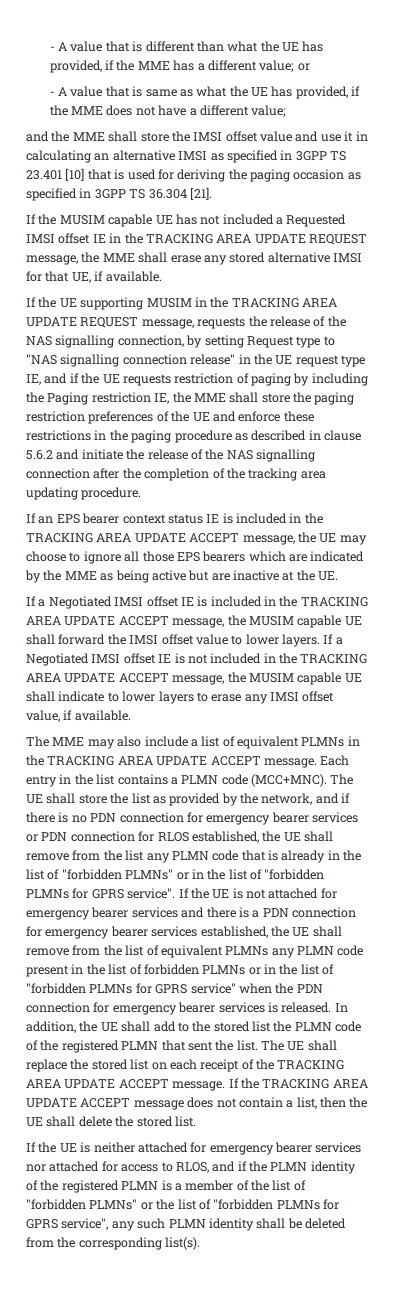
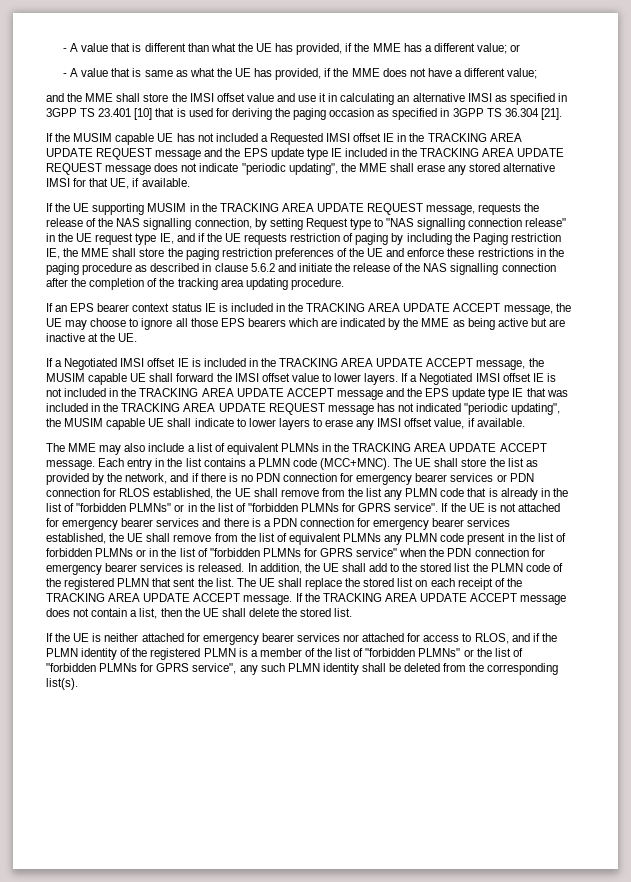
[26,255,78,265] message, -> [155,148,565,160] [46,163,338,175] message and the EPS update type IE included in the TRACKING AREA UPDATE REQUEST message does not indicate "periodic updating",
[172,675,225,685] message, -> [336,388,568,400] [46,403,561,415] message and the EPS update type IE that was included in the TRACKING AREA UPDATE REQUEST message has not indicated "periodic updating",

